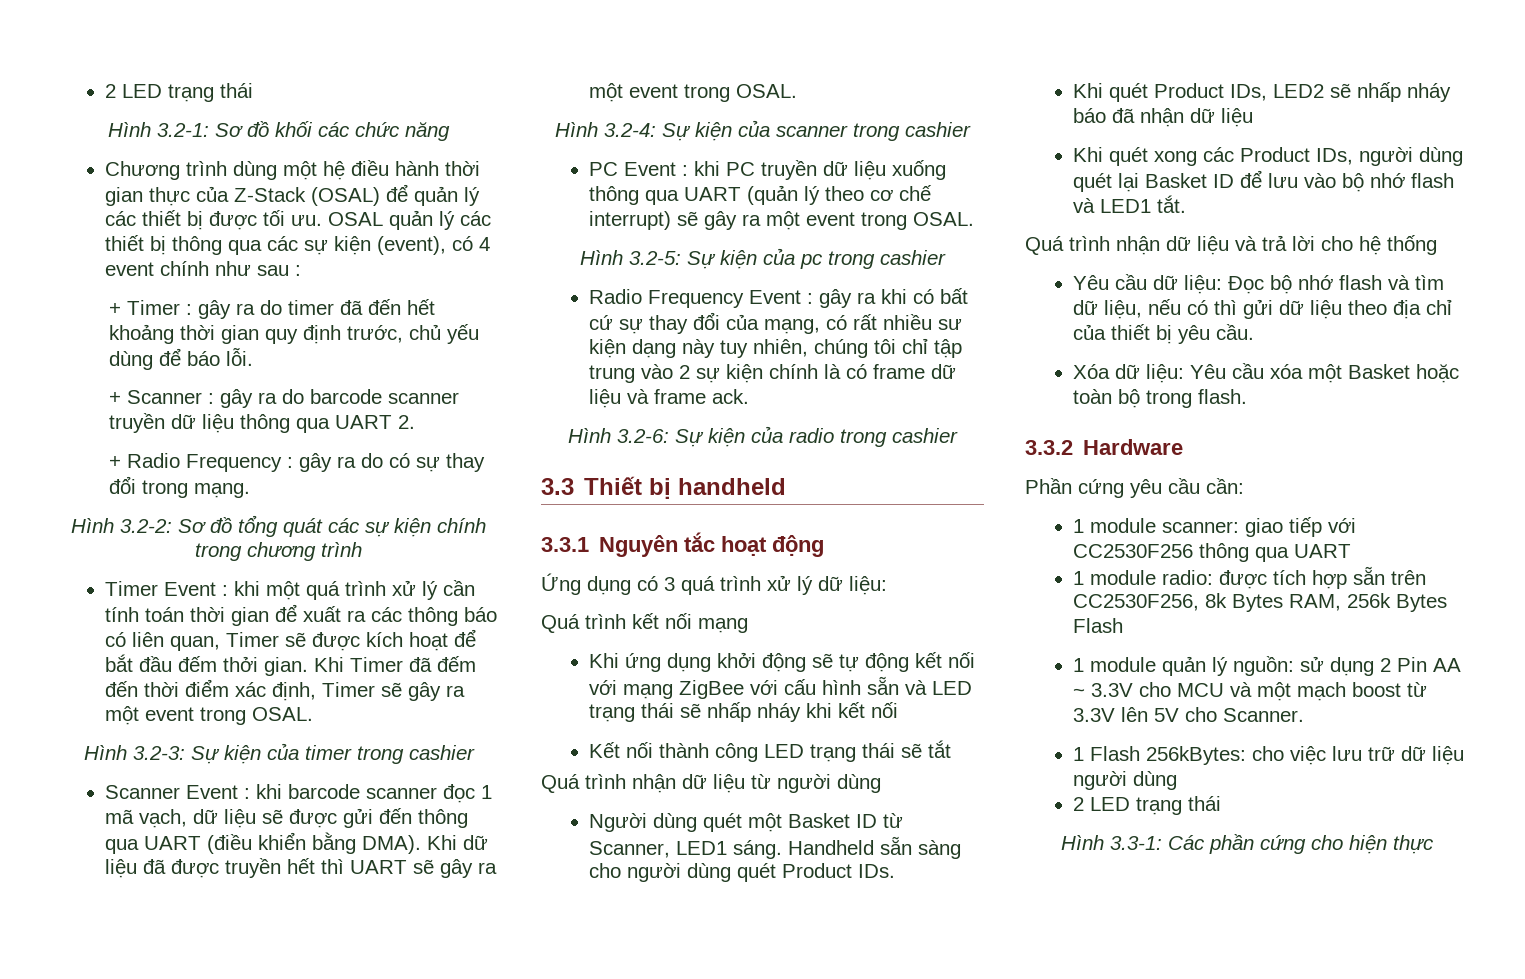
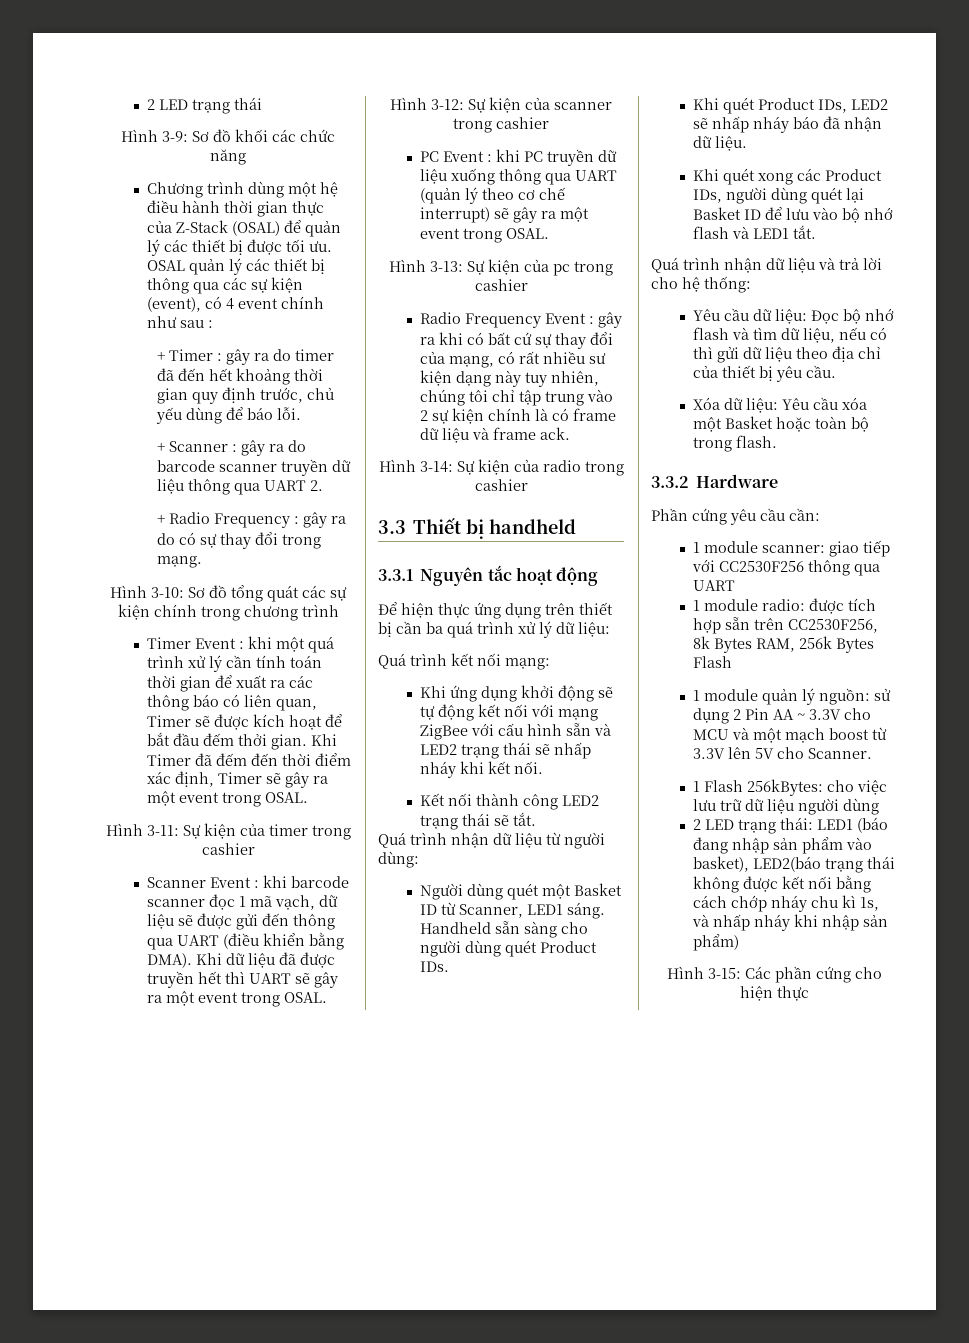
[105,83,254,102] [108,122,209,137] 2 LED trạng thái // Hình 3.2-1: -> [146,97,262,114] [121,129,188,142] 2 LED trạng thái // Hình 3-9:
[120,519,172,533] 3.2-2: -> [151,587,184,598] 3-10:
[132,746,185,760] 3.2-3: -> [146,825,179,836] 3-11:
[604,123,656,137] 3.2-4: -> [431,99,464,110] 3-12:
[629,251,681,265] 3.2-5: -> [430,261,463,272] 3-13:
[617,429,669,443] 3.2-6: -> [419,461,453,473] 3-14:
[541,573,675,595] Ứng dụng có 3 -> [378,601,613,619] [378,621,443,637] Để hiện thực ứng dụng trên thiết bị cần ba
[698,618,748,633] mạng -> [505,658,550,670] mạng:
[932,681,973,695] LED -> [419,744,457,755] LED2
[871,702,899,718] nối -> [513,761,543,774] nối.
[764,740,952,762] LED trạng thái sẽ tắt -> [561,795,599,806] [419,812,536,830] LED2 trạng thái sẽ tắt.
[837,774,881,793] dùng -> [378,851,419,868] dùng:
[1221,108,1254,127] liệu -> [714,136,747,151] liệu.
[1387,235,1437,255] thống -> [704,276,751,293] thống:
[1188,796,1222,811] [1060,835,1162,850] thái // Hình 3.3-1: -> [779,817,888,833] [692,836,872,854] [692,856,895,873] [692,875,871,893] [692,895,879,912] [691,914,888,931] [692,933,739,951] [666,966,741,979] thái: LED1 (báo đang nhập sản phẩm vào basket), LED2(báo trạng thái không được kết nối bằng cách chớp nháy chu kì 1s, và nhấp nháy khi nhập sản phẩm) // Hình 3-15:

